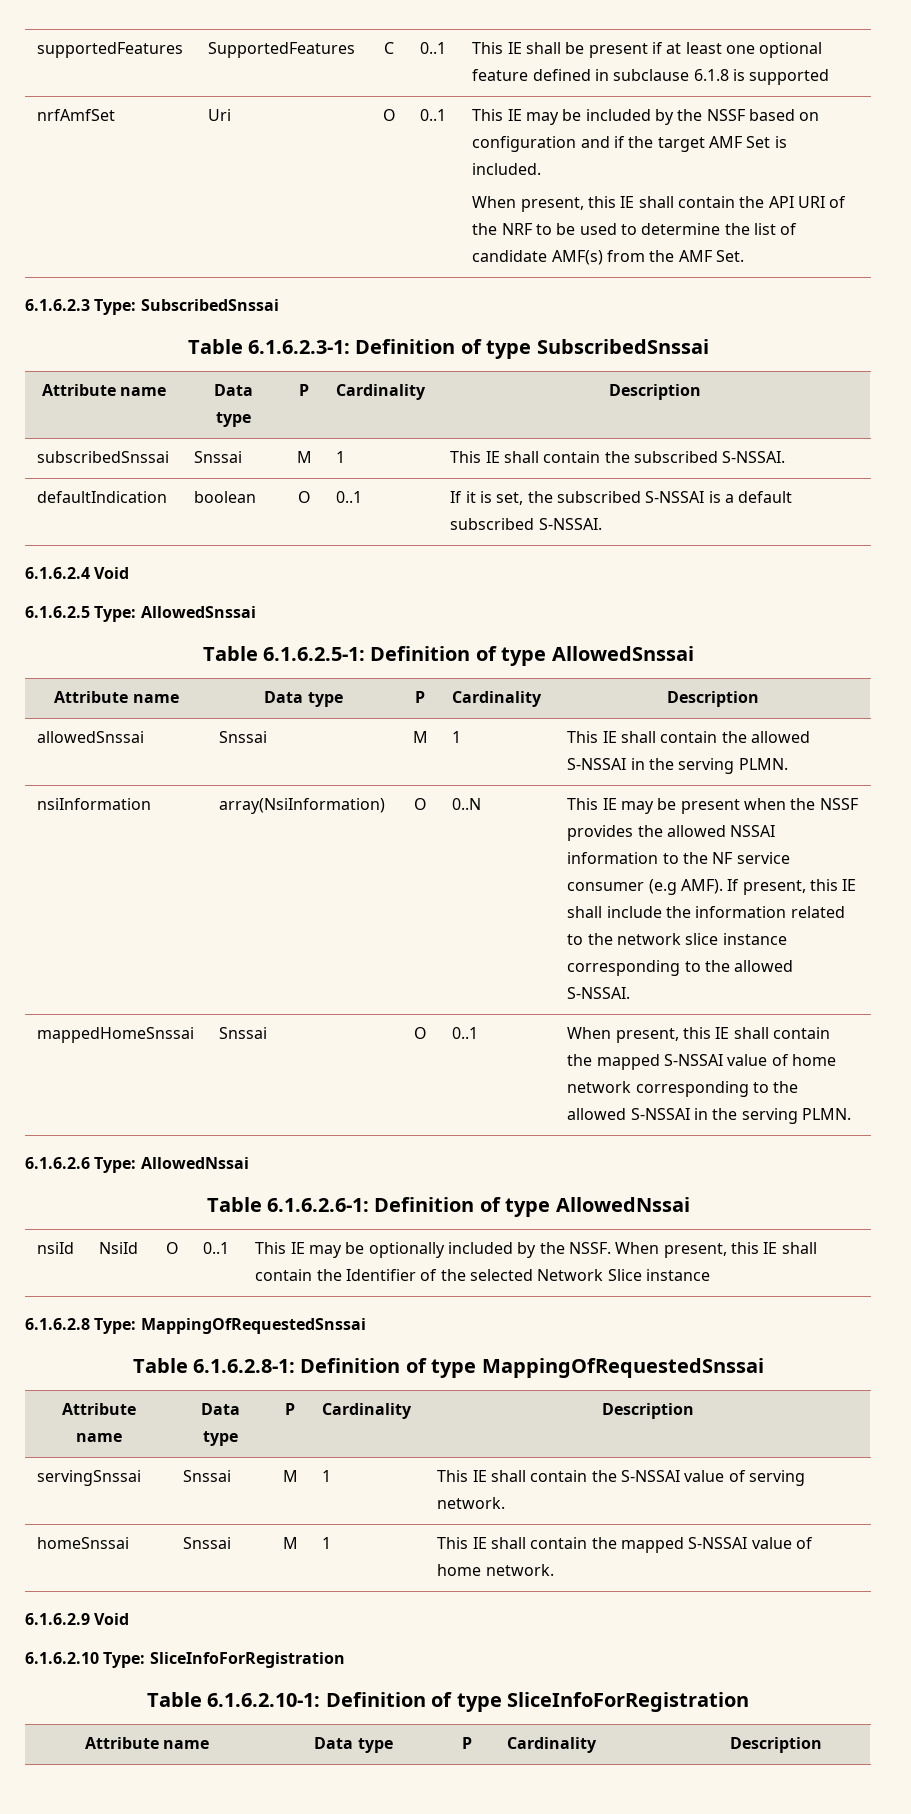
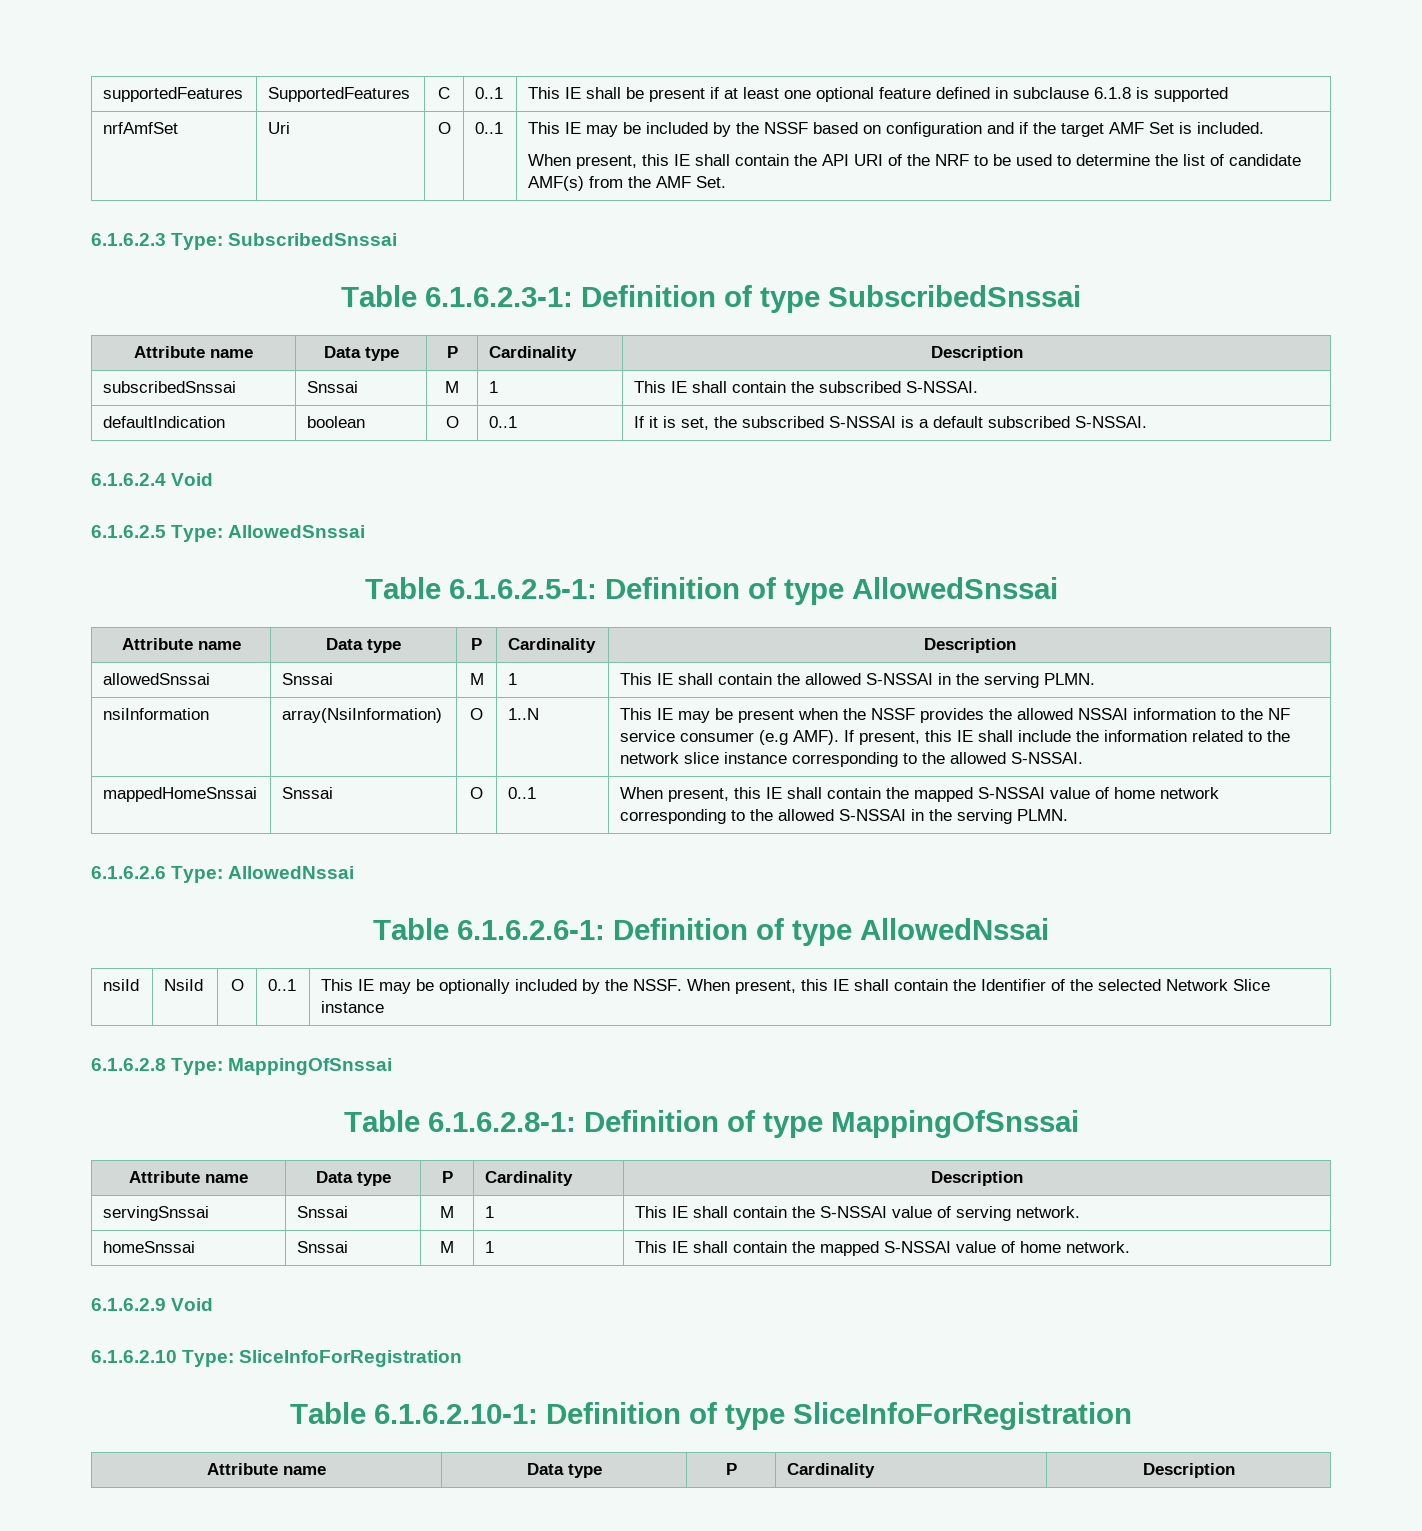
[452,798,482,810] 0..N -> [508,708,540,720] 1..N
[140,1318,366,1334] MappingOfRequestedSnssai -> [228,1058,393,1075] MappingOfSnssai
[481,1358,764,1378] MappingOfRequestedSnssai -> [830,1110,1079,1138] MappingOfSnssai

